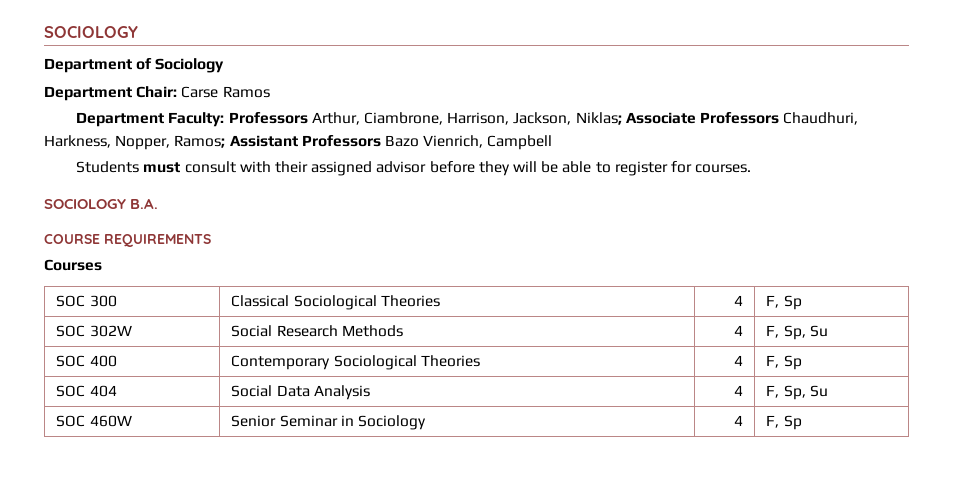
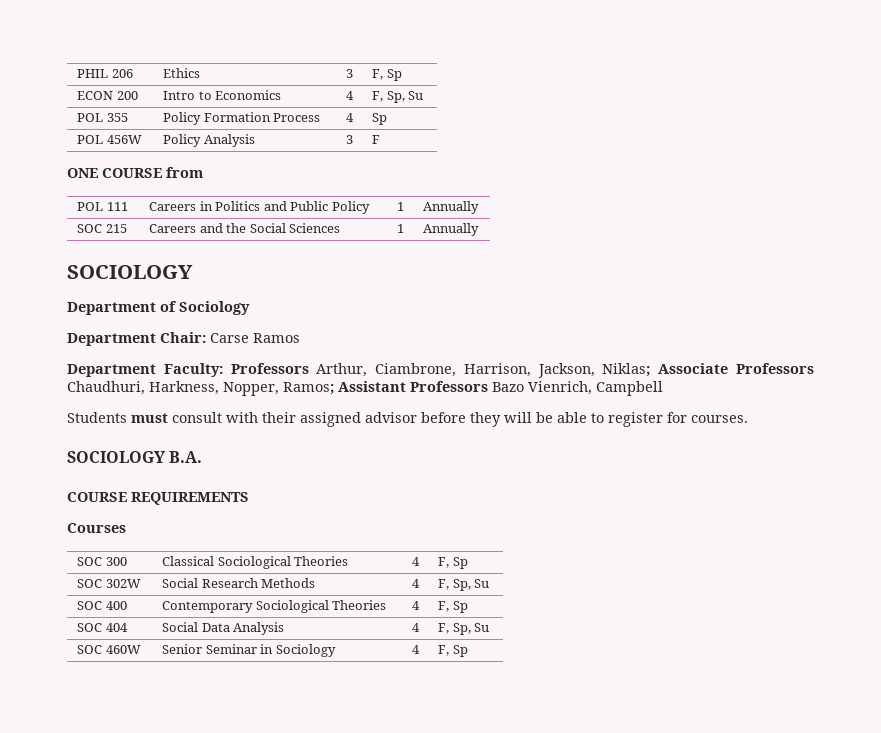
(44, 32) none -> [77,69,133,78] [163,68,201,78] [345,69,353,78] [372,69,402,81] [77,91,138,100] [163,90,282,100] [345,91,354,100] [372,91,424,103] [77,113,128,122] [163,112,321,125] [345,113,354,122] [372,113,388,125] [77,135,142,144] [163,134,255,147] [345,135,353,144] [372,135,381,144] [67,167,203,178] [77,202,128,211] [149,201,370,214] [396,202,404,211] [423,201,480,214] [77,224,127,233] [149,223,341,233] [396,224,404,233] [423,223,480,236] PHIL 206 | Ethics | 3 | F, Sp // ECON 200 | Intro to Economics | 4 | F, Sp, Su // POL 355 | Policy Formation Process | 4 | Sp // POL 456W | Policy Analysis | 3 | F // ONE COURSE from // POL 111 | Careers in Politics and Public Policy | 1 | Annually // SOC 215 | Careers and the Social Sciences | 1 | Annually //

